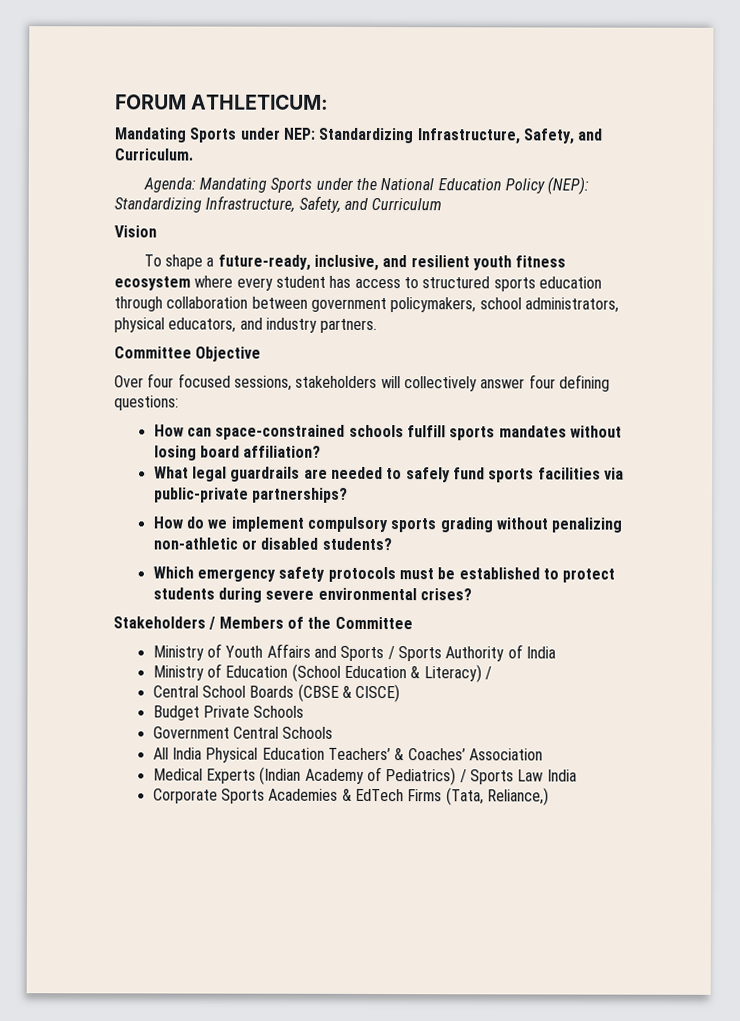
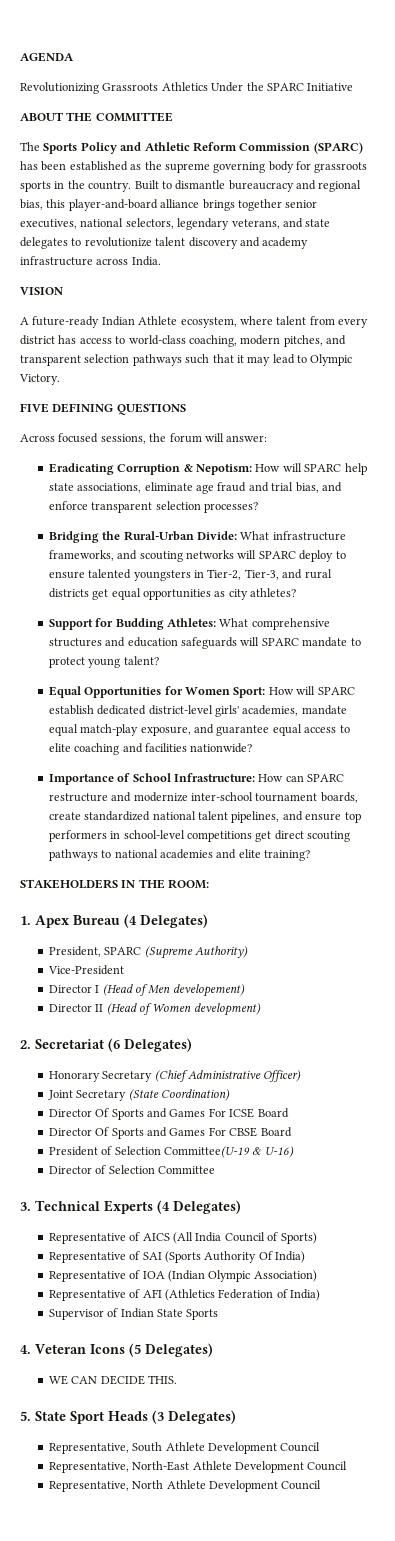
[115,94,330,110] [114,127,604,145] [114,148,193,161] [142,176,590,195] [114,195,443,213] [114,225,157,238] [143,254,567,272] [114,275,602,292] [114,296,619,313] [114,317,378,334] [114,346,262,362] [114,373,610,392] [114,395,179,411] [153,424,623,441] [153,445,322,461] [153,466,624,483] [153,487,349,503] [152,516,623,533] [152,537,392,551] [152,566,616,583] [152,587,473,603] [113,616,413,630] [152,643,556,662] [152,663,493,683] [152,683,401,703] [152,705,305,721] [152,726,334,739] [152,747,544,763] [152,766,577,786] [152,787,550,806] FORUM ATHLETICUM: // Mandating Sports under NEP: Standardizing Infrastructure, Safety, and Curriculum. // Agenda: Mandating Sports under the National Education Policy (NEP): Standardizing Infrastructure, Safety, and Curriculum // Vision // To shape a future-ready, inclusive, and resilient youth fitness ecosystem where every student has access to structured sports education through collaboration between government policymakers, school administrators, physical educators, and industry partners. // Committee Objective // Over four focused sessions, stakeholders will collectively answer four defining questions: // How can space-constrained schools fulfill sports mandates without losing board affiliation? // What legal guardrails are needed to safely fund sports facilities via public-private partnerships? // How do we implement compulsory sports grading without penalizing non-athletic or disabled students? // Which emergency safety protocols must be established to protect students during severe environmental crises? // Stakeholders / Members of the Committee // Ministry of Youth Affairs and Sports / Sports Authority of India // Ministry of Education (School Education & Literacy) / // Central School Boards (CBSE & CISCE) // Budget Private Schools // Government Central Schools // All India Physical Education Teachers’ & Coaches’ Association // Medical Experts (Indian Academy of Pediatrics) / Sports Law India // Corporate Sports Academies & EdTech Firms (Tata, Reliance,) -> [20,52,74,62] [20,82,354,94] [20,112,173,122] [20,142,363,154] [20,161,368,173] [20,180,362,192] [20,199,318,211] [20,218,331,230] [20,237,309,249] [20,256,161,266] [20,287,63,295] [20,316,368,328] [20,335,346,347] [20,354,353,366] [19,374,60,385] [20,403,186,415] [20,433,268,444] [48,463,367,475] [48,482,342,494] [48,501,259,513] [48,531,346,543] [48,550,346,562] [48,569,332,581] [48,588,297,600] [48,618,330,630] [48,637,361,649] [48,656,159,668] [48,686,355,698] [48,705,347,717] [48,724,350,736] [48,743,253,755] [48,773,345,785] [48,792,358,803] [48,811,361,823] [48,830,351,842] [48,849,311,861] [20,879,210,889] [20,914,208,928] [48,946,249,959] [47,965,124,975] [48,984,245,997] [48,1003,261,1016] [20,1038,192,1052] [48,1070,302,1082] [47,1089,231,1101] [48,1108,289,1120] [48,1127,292,1139] [48,1146,294,1158] [48,1165,216,1174] [20,1200,241,1214] [48,1232,317,1244] [48,1251,306,1263] [48,1270,317,1282] [48,1289,321,1301] [48,1308,219,1320] [20,1343,213,1357] [48,1375,178,1385] [20,1410,236,1424] [48,1442,321,1454] [48,1461,348,1473] [48,1480,322,1492] AGENDA // Revolutionizing Grassroots Athletics Under the SPARC Initiative // ABOUT THE COMMITTEE // The Sports Policy and Athletic Reform Commission (SPARC) has been established as the supreme governing body for grassroots sports in the country. Built to dismantle bureaucracy and regional bias, this player-and-board alliance brings together senior executives, national selectors, legendary veterans, and state delegates to revolutionize talent discovery and academy infrastructure across India. // VISION // A future-ready Indian Athlete ecosystem, where talent from every district has access to world-class coaching, modern pitches, and transparent selection pathways such that it may lead to Olympic Victory. // FIVE DEFINING QUESTIONS // Across focused sessions, the forum will answer: // Eradicating Corruption & Nepotism: How will SPARC help state associations, eliminate age fraud and trial bias, and enforce transparent selection processes? // Bridging the Rural-Urban Divide: What infrastructure frameworks, and scouting networks will SPARC deploy to ensure talented youngsters in Tier-2, Tier-3, and rural districts get equal opportunities as city athletes? // Support for Budding Athletes: What comprehensive structures and education safeguards will SPARC mandate to protect young talent? // Equal Opportunities for Women Sport: How will SPARC establish dedicated district-level girls' academies, mandate equal match-play exposure, and guarantee equal access to elite coaching and facilities nationwide? // Importance of School Infrastructure: How can SPARC restructure and modernize inter-school tournament boards, create standardized national talent pipelines, and ensure top performers in school-level competitions get direct scouting pathways to national academies and elite training? // STAKEHOLDERS IN THE ROOM: // 1. Apex Bureau (4 Delegates) // President, SPARC (Supreme Authority) // Vice-President // Director I (Head of Men developement) // Director II (Head of Women development) // 2. Secretariat (6 Delegates) // Honorary Secretary (Chief Administrative Officer) // Joint Secretary (State Coordination) // Director Of Sports and Games For ICSE Board // Director Of Sports and Games For CBSE Board // President of Selection Committee(U-19 & U-16) // Director of Selection Committee // 3. Technical Experts (4 Delegates) // Representative of AICS (All India Council of Sports) // Representative of SAI (Sports Authority Of India) // Representative of IOA (Indian Olympic Association) // Representative of AFI (Athletics Federation of India) // Supervisor of Indian State Sports // 4. Veteran Icons (5 Delegates) // WE CAN DECIDE THIS. // 5. State Sport Heads (3 Delegates) // Representative, South Athlete Development Council // Representative, North-East Athlete Development Council // Representative, North Athlete Development Council

